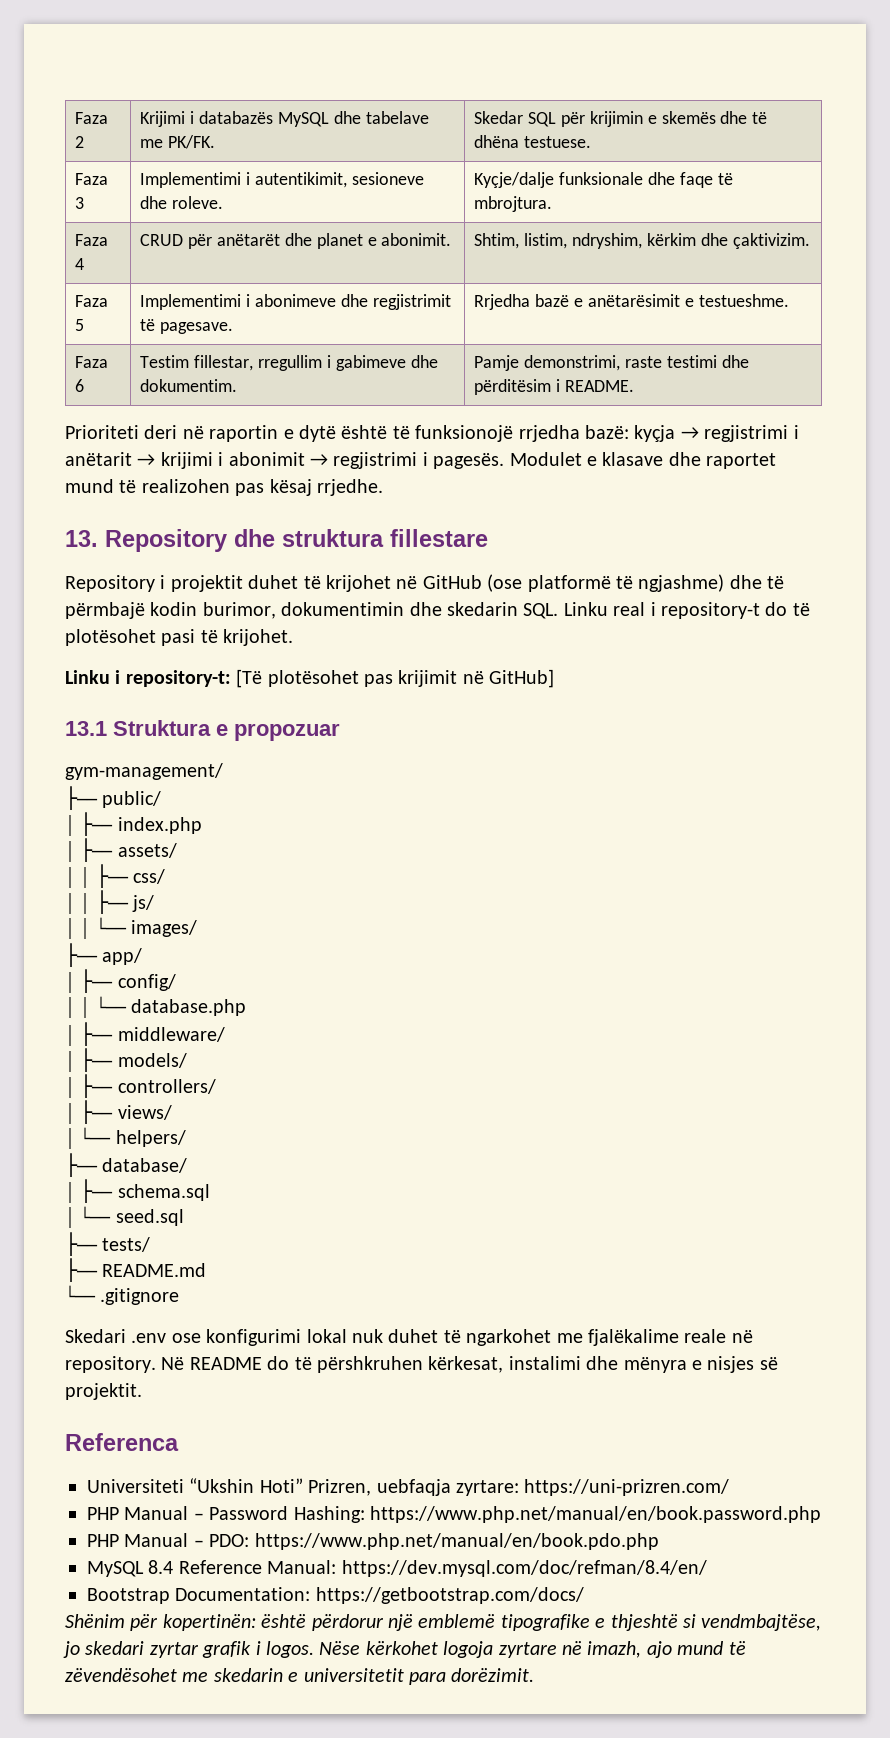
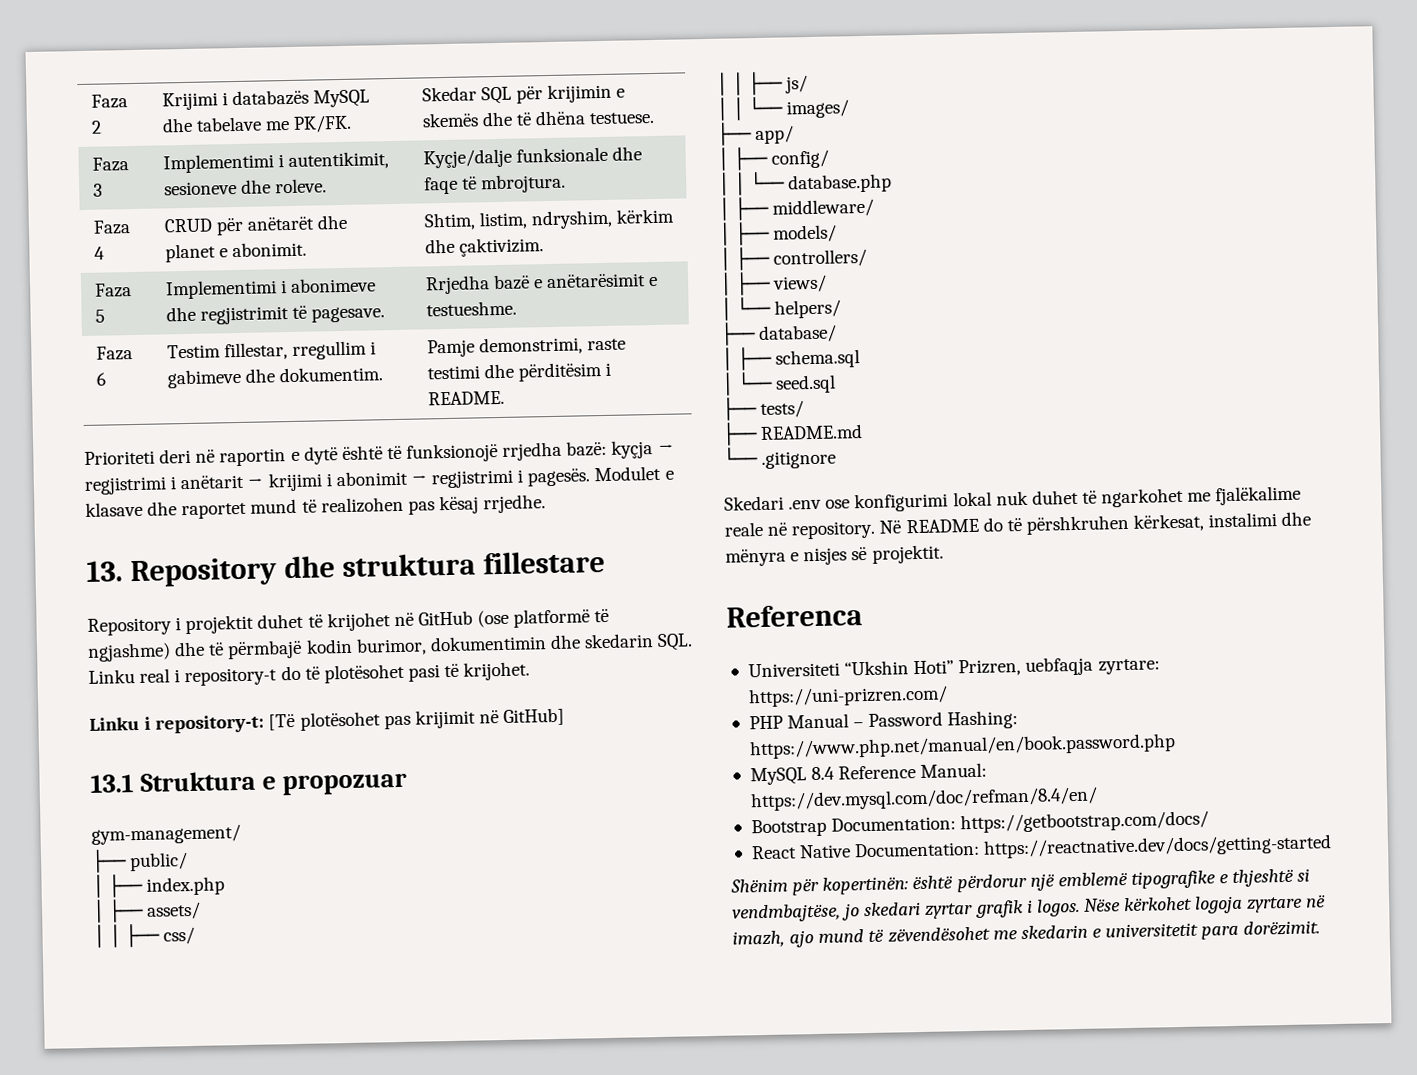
[87,1533,659,1550] // PHP Manual – PDO: https://www.php.net/manual/en/book.pdo.php -> (1176, 746) none
(584, 1595) none -> [750,834,1333,860] // React Native Documentation: https://reactnative.dev/docs/getting-started

